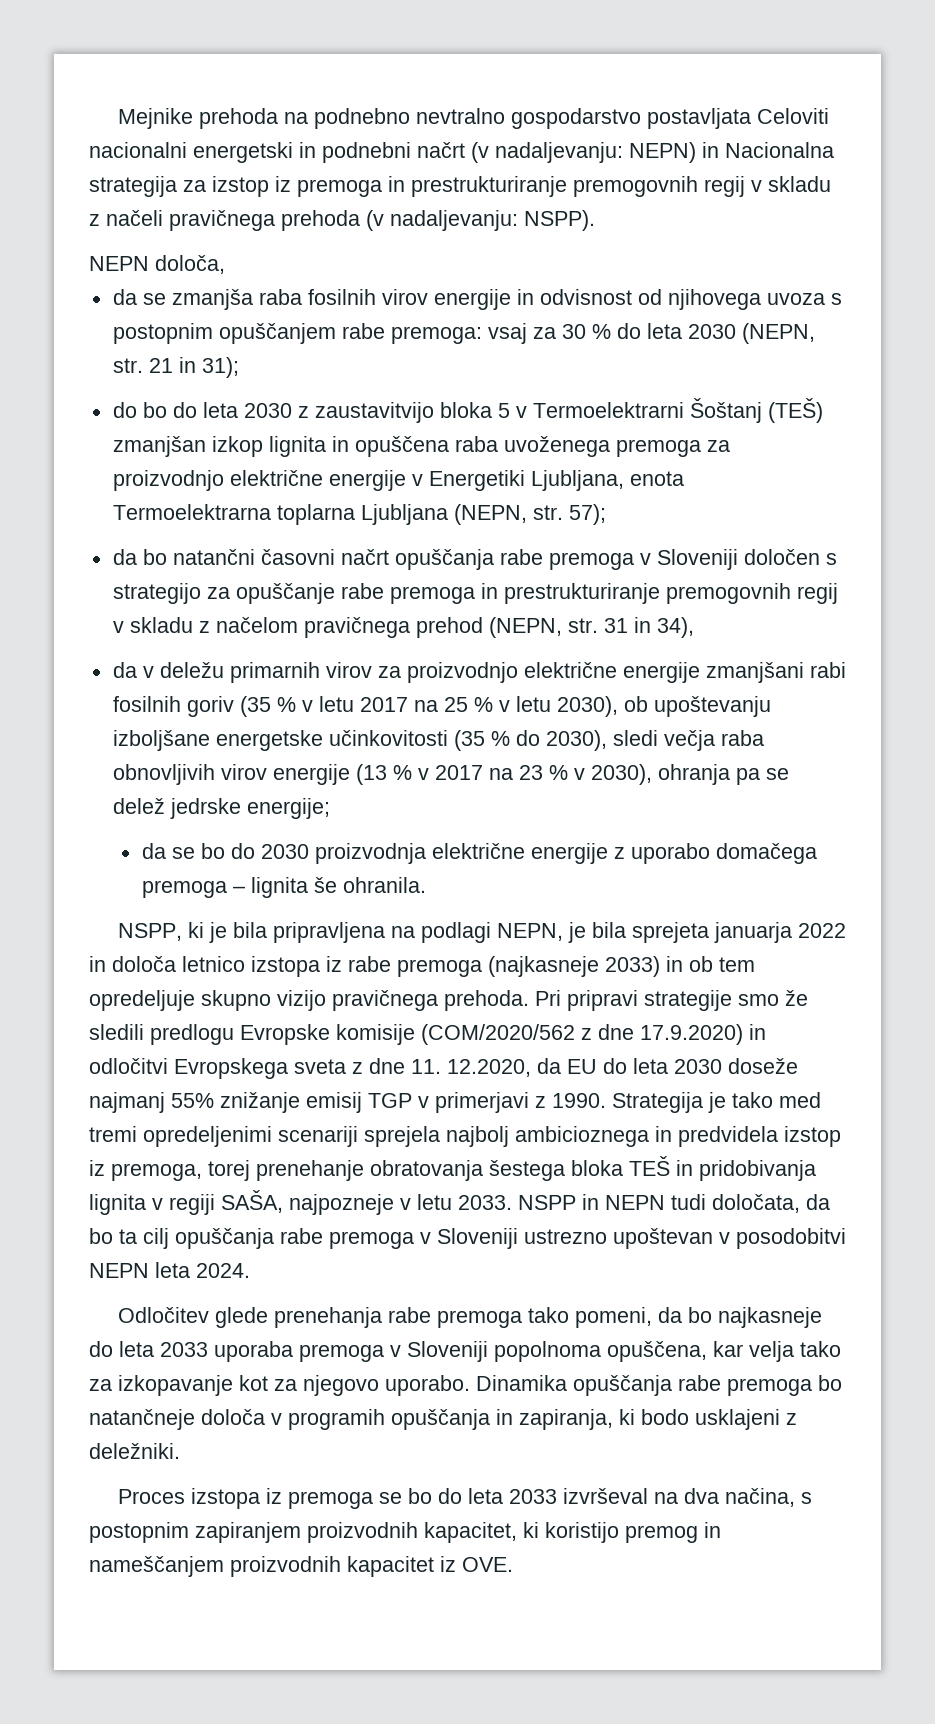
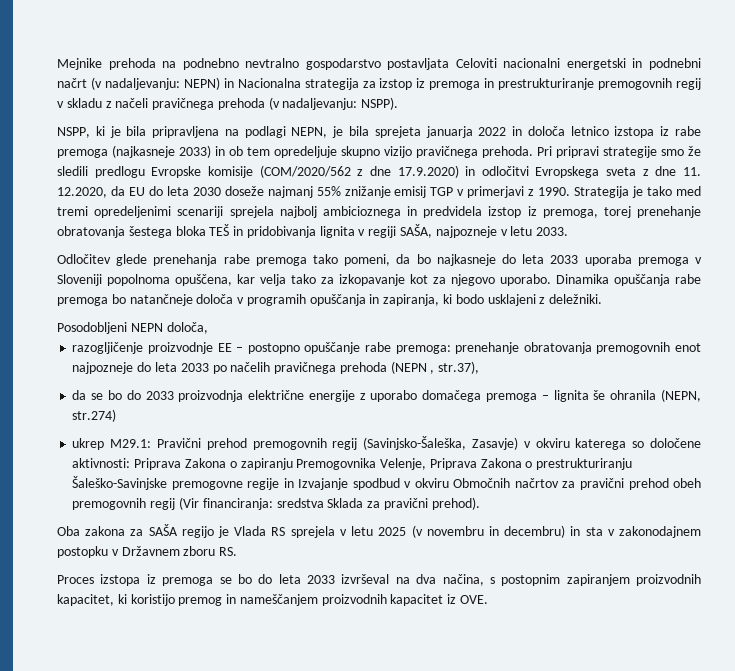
[89,255,225,274] [112,289,842,310] [112,323,815,344] [112,357,239,378] [112,398,823,423] [112,436,730,457] [112,470,684,491] [112,504,606,525] [112,549,837,570] [112,583,838,604] [112,617,694,638] [112,662,846,683] [112,696,771,717] [112,730,764,751] [112,764,789,785] [112,798,330,819] [141,843,817,864] [141,877,426,898] // NEPN določa, // da se zmanjša raba fosilnih virov energije in odvisnost od njihovega uvoza s postopnim opuščanjem rabe premoga: vsaj za 30 % do leta 2030 (NEPN, str. 21 in 31); // do bo do leta 2030 z zaustavitvijo bloka 5 v Termoelektrarni Šoštanj (TEŠ) zmanjšan izkop lignita in opuščena raba uvoženega premoga za proizvodnjo električne energije v Energetiki Ljubljana, enota Termoelektrarna toplarna Ljubljana (NEPN, str. 57); // da bo natančni časovni načrt opuščanja rabe premoga v Sloveniji določen s strategijo za opuščanje rabe premoga in prestrukturiranje premogovnih regij v skladu z načelom pravičnega prehod (NEPN, str. 31 in 34), // da v deležu primarnih virov za proizvodnjo električne energije zmanjšani rabi fosilnih goriv (35 % v letu 2017 na 25 % v letu 2030), ob upoštevanju izboljšane energetske učinkovitosti (35 % do 2030), sledi večja raba obnovljivih virov energije (13 % v 2017 na 23 % v 2030), ohranja pa se delež jedrske energije; // da se bo do 2030 proizvodnja električne energije z uporabo domačega premoga – lignita še ohranila. -> (399, 103) none
[518,1194,830,1213] [89,1228,846,1249] [89,1262,250,1278] NSPP in NEPN tudi določata, da bo ta cilj opuščanja rabe premoga v Sloveniji ustrezno upoštevan v posodobitvi NEPN leta 2024. -> (569, 231) none
(180, 1451) none -> [57,322,208,334] [72,342,702,354] [72,361,480,374] [72,389,702,402] [72,409,117,422] [72,436,701,450] [72,458,633,470] [72,476,701,490] [72,497,480,510] [57,524,701,538] [57,546,238,558] // Posodobljeni NEPN določa, // razogljičenje proizvodnje EE – postopno opuščanje rabe premoga: prenehanje obratovanja premogovnih enot najpozneje do leta 2033 po načelih pravičnega prehoda (NEPN , str.37), // da se bo do 2033 proizvodnja električne energije z uporabo domačega premoga – lignita še ohranila (NEPN, str.274) // ukrep M29.1: Pravični prehod premogovnih regij (Savinjsko-Šaleška, Zasavje) v okviru katerega so določene aktivnosti: Priprava Zakona o zapiranju Premogovnika Velenje, Priprava Zakona o prestrukturiranju Šaleško-Savinjske premogovne regije in Izvajanje spodbud v okviru Območnih načrtov za pravični prehod obeh premogovnih regij (Vir financiranja: sredstva Sklada za pravični prehod). // Oba zakona za SAŠA regijo je Vlada RS sprejela v letu 2025 (v novembru in decembru) in sta v zakonodajnem postopku v Državnem zboru RS.

